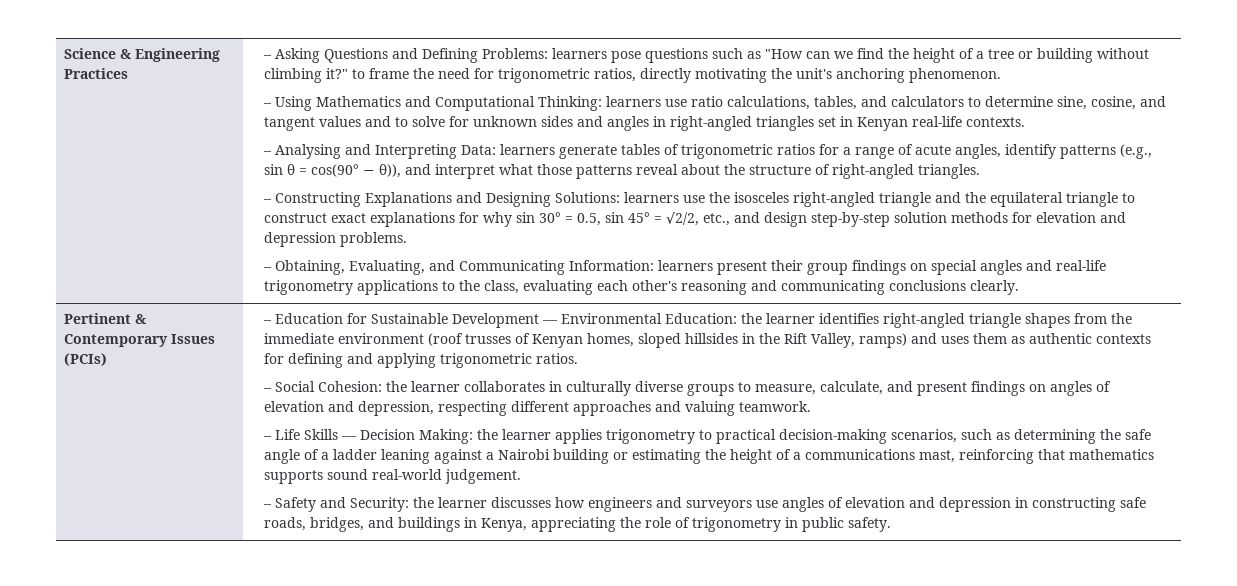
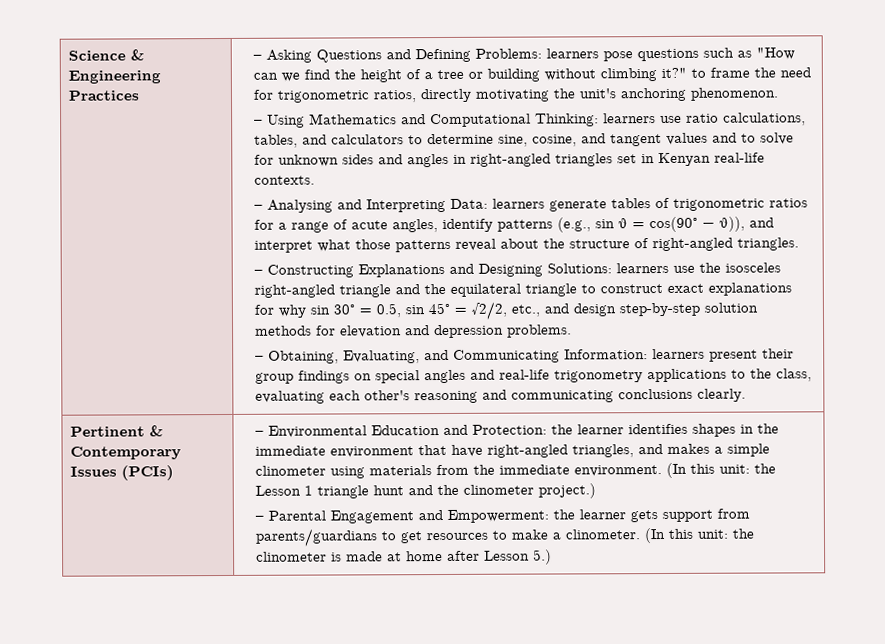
[275,313,1133,328] [264,333,1152,348] [264,353,579,368] [263,381,1112,396] [264,401,812,416] [263,429,1152,444] [264,449,1155,464] [264,469,522,484] [263,497,1147,512] [264,517,892,532] Education for Sustainable Development — Environmental Education: the learner identifies right-angled triangle shapes from the immediate environment (roof trusses of Kenyan homes, sloped hillsides in the Rift Valley, ramps) and uses them as authentic contexts for defining and applying trigonometric ratios. // – Social Cohesion: the learner collaborates in culturally diverse groups to measure, calculate, and present findings on angles of elevation and depression, respecting different approaches and valuing teamwork. // – Life Skills — Decision Making: the learner applies trigonometry to practical decision-making scenarios, such as determining the safe angle of a ladder leaning against a Nairobi building or estimating the height of a communications mast, reinforcing that mathematics supports sound real-world judgement. // – Safety and Security: the learner discusses how engineers and surveyors use angles of elevation and depression in constructing safe roads, bridges, and buildings in Kenya, appreciating the role of trigonometry in public safety. -> [267,423,779,438] [254,443,770,458] [254,462,776,479] [254,483,596,499] [254,508,750,524] [254,527,754,547] [255,549,552,565] Environmental Education and Protection: the learner identifies shapes in the immediate environment that have right-angled triangles, and makes a simple clinometer using materials from the immediate environment. (In this unit: the Lesson 1 triangle hunt and the clinometer project.) // – Parental Engagement and Empowerment: the learner gets support from parents/guardians to get resources to make a clinometer. (In this unit: the clinometer is made at home after Lesson 5.)

